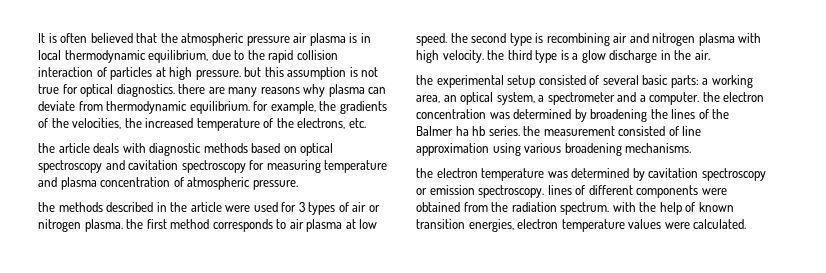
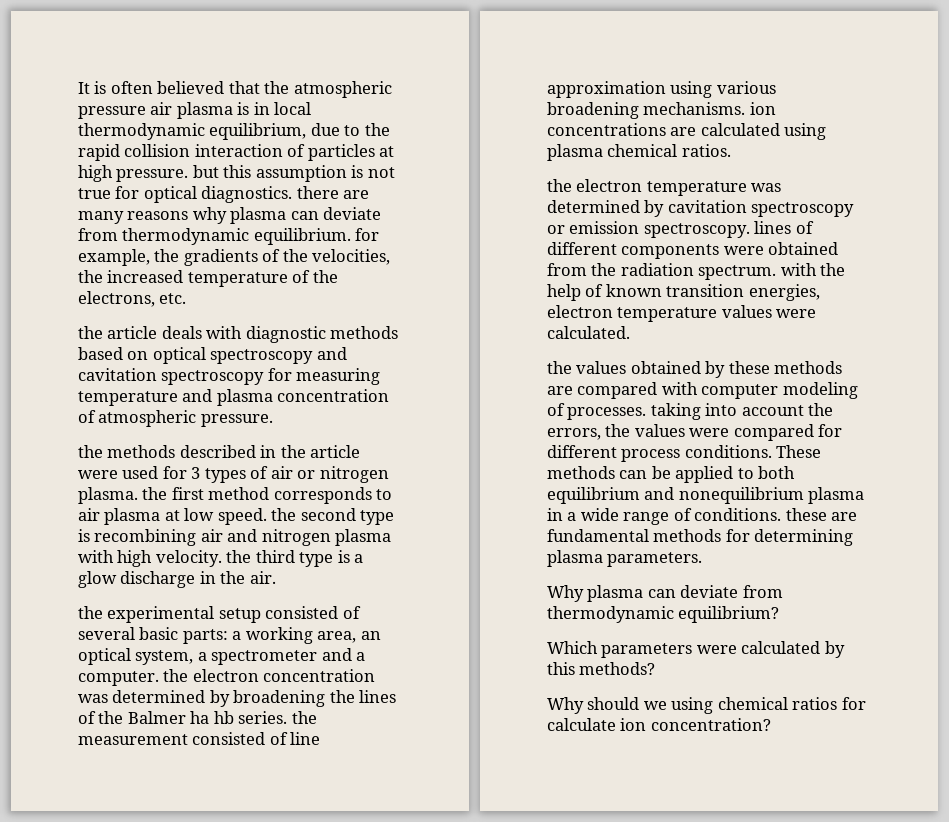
(692, 148) none -> [749,102,776,115] [547,123,827,140] [547,144,731,161] ion concentrations are calculated using plasma chemical ratios.
(747, 224) none -> [547,361,843,378] [547,382,858,399] [547,403,834,420] [547,424,843,441] [547,445,822,462] [547,466,796,483] [547,487,865,504] [547,508,858,525] [547,529,854,546] [547,550,703,567] [547,585,783,602] [547,606,780,623] [547,641,845,658] [547,662,656,675] [547,697,866,714] [547,718,771,731] // the values obtained by these methods are compared with computer modeling of processes. taking into account the errors, the values were compared for different process conditions. These methods can be applied to both equilibrium and nonequilibrium plasma in a wide range of conditions. these are fundamental methods for determining plasma parameters. // Why plasma can deviate from thermodynamic equilibrium? // Which parameters were calculated by this methods? // Why should we using chemical ratios for calculate ion concentration?

